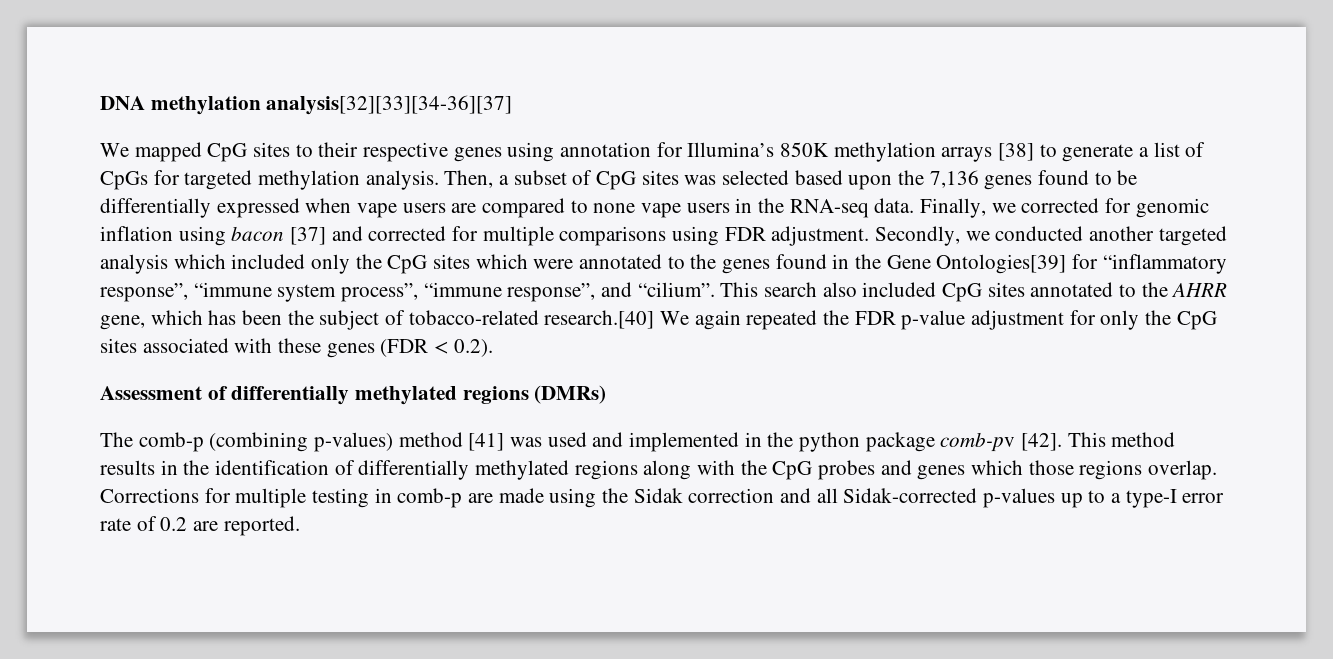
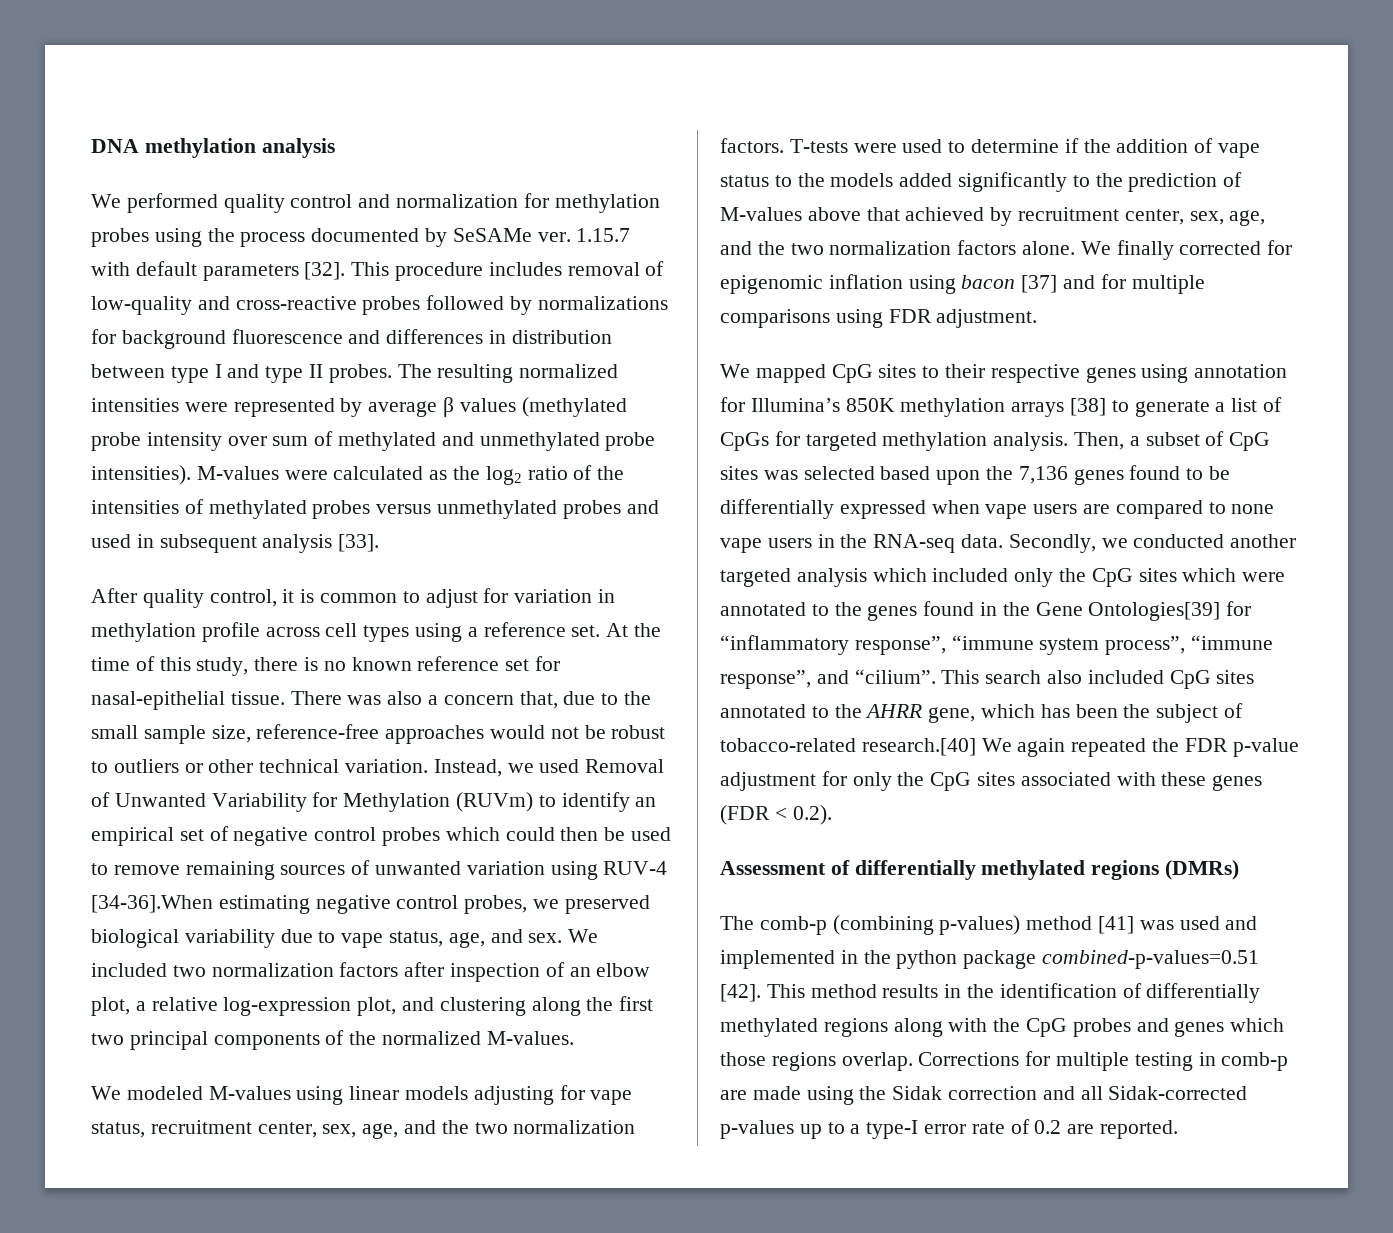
[266,95,513,115] analysis[32][33][34-36][37] -> [261,138,335,158] [91,193,660,213] [91,228,631,247] [91,261,665,281] [91,295,668,315] [91,329,612,349] [91,364,619,383] [91,397,627,417] [91,431,656,451] [91,465,625,485] [91,499,659,519] [91,534,380,553] [91,588,616,608] [91,622,662,642] [91,656,561,676] [91,691,652,710] [91,724,666,744] [91,759,665,777] [91,792,657,812] [91,826,672,846] [91,860,668,880] [91,895,650,914] [91,929,599,948] [91,962,651,982] [91,996,654,1016] [91,1030,574,1050] [91,1085,633,1105] [91,1120,636,1139] [720,138,1261,158] [720,172,1243,192] [720,207,1266,226] [720,240,1293,260] [720,274,1205,294] [720,309,1038,328] analysis // We performed quality control and normalization for methylation probes using the process documented by SeSAMe ver. 1.15.7 with default parameters [32]. This procedure includes removal of low-quality and cross-reactive probes followed by normalizations for background fluorescence and differences in distribution between type I and type II probes. The resulting normalized intensities were represented by average β values (methylated probe intensity over sum of methylated and unmethylated probe intensities). M-values were calculated as the log2 ratio of the intensities of methylated probes versus unmethylated probes and used in subsequent analysis [33]. // After quality control, it is common to adjust for variation in methylation profile across cell types using a reference set. At the time of this study, there is no known reference set for nasal-epithelial tissue. There was also a concern that, due to the small sample size, reference-free approaches would not be robust to outliers or other technical variation. Instead, we used Removal of Unwanted Variability for Methylation (RUVm) to identify an empirical set of negative control probes which could then be used to remove remaining sources of unwanted variation using RUV-4 [34-36].When estimating negative control probes, we preserved biological variability due to vape status, age, and sex. We included two normalization factors after inspection of an elbow plot, a relative log-expression plot, and clustering along the first two principal components of the normalized M-values. // We modeled M-values using linear models adjusting for vape status, recruitment center, sex, age, and the two normalization factors. T-tests were used to determine if the addition of vape status to the models added significantly to the prediction of M-values above that achieved by recruitment center, sex, age, and the two normalization factors alone. We finally corrected for epigenomic inflation using bacon [37] and for multiple comparisons using FDR adjustment.
[920,198,1209,218] [100,226,870,246] Finally, we corrected for genomic inflation using bacon [37] and corrected for multiple comparisons using FDR adjustment. -> (1004, 541) none
[940,432,1016,452] comb-pv -> [1042,950,1260,969] combined-p-values=0.51

